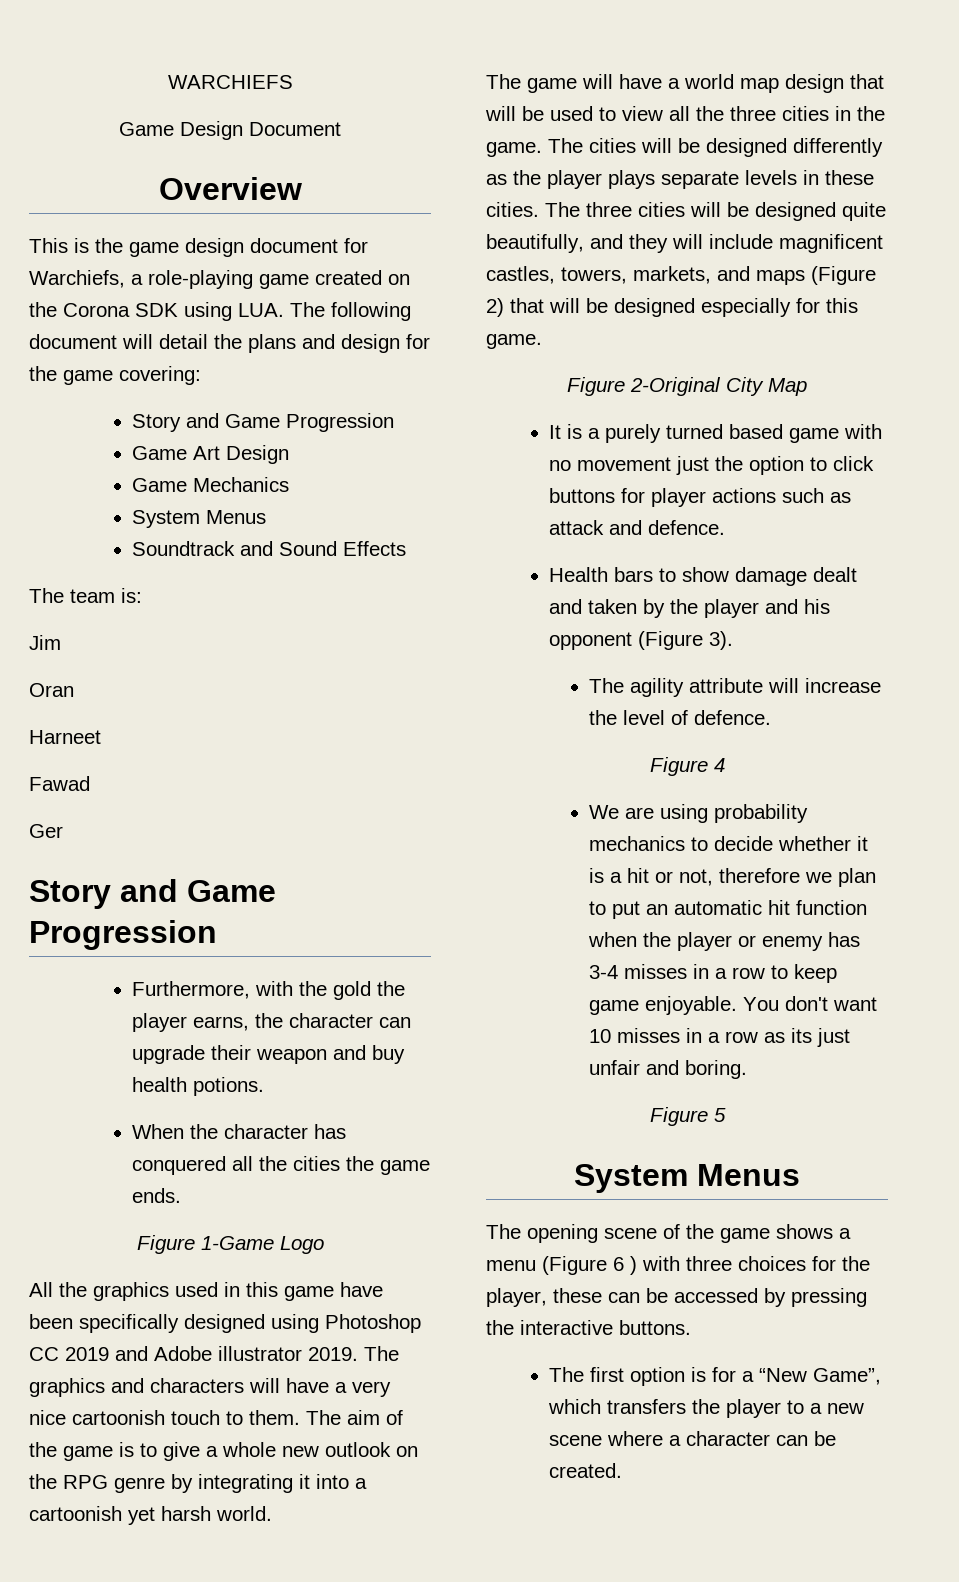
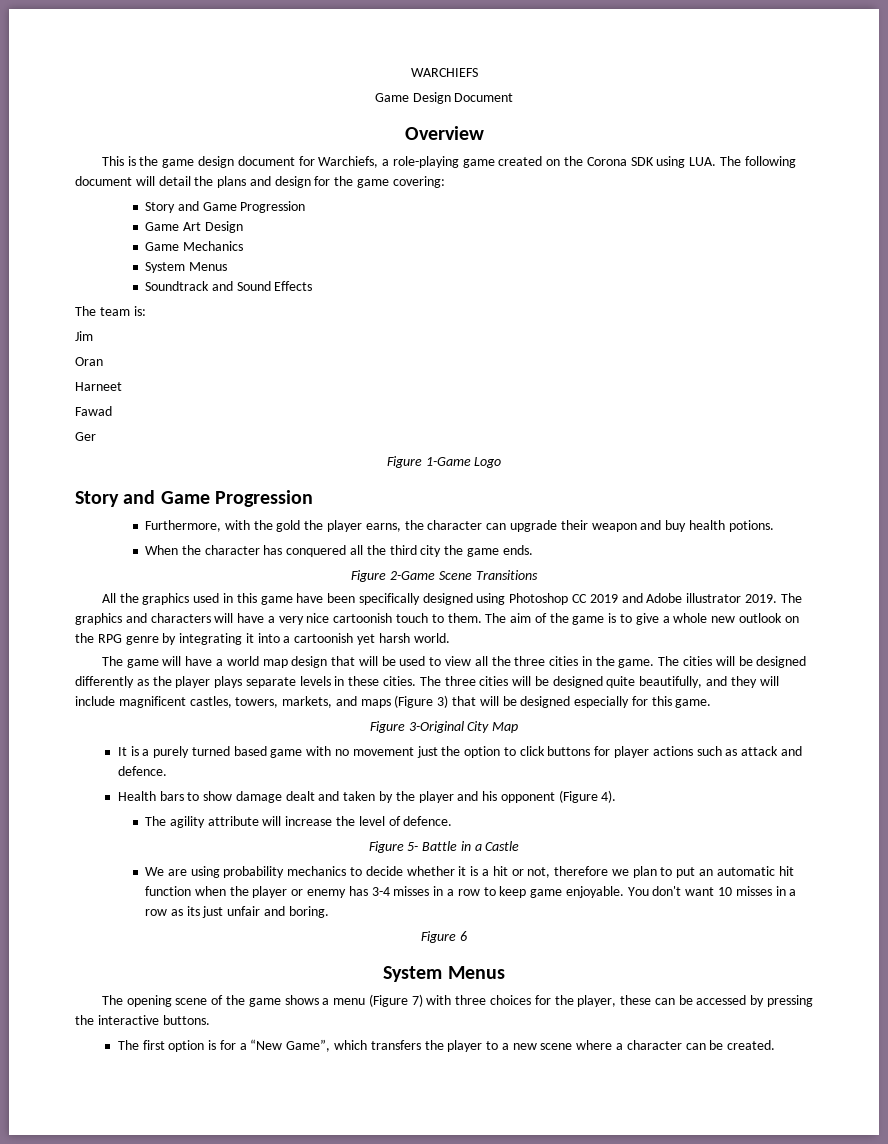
(63, 831) none -> [386,456,502,468] // Figure 1-Game Logo
[293,1156,341,1171] cities -> [389,545,442,557] third city
[200,1236,324,1254] 1-Game Logo -> [390,570,538,580] 2-Game Scene Transitions
[486,298,504,317] 2) -> [437,695,449,708] 3)
[630,377,721,396] 2-Original -> [408,721,464,733] 3-Original
[709,631,734,650] 3). -> [601,790,617,803] 4).
[713,758,725,772] 4 -> [407,841,520,851] 5- Battle in a Castle
[713,1108,726,1122] 5 -> [459,931,467,941] 6
[613,1256,637,1275] 6 ) -> [411,994,423,1007] 7)

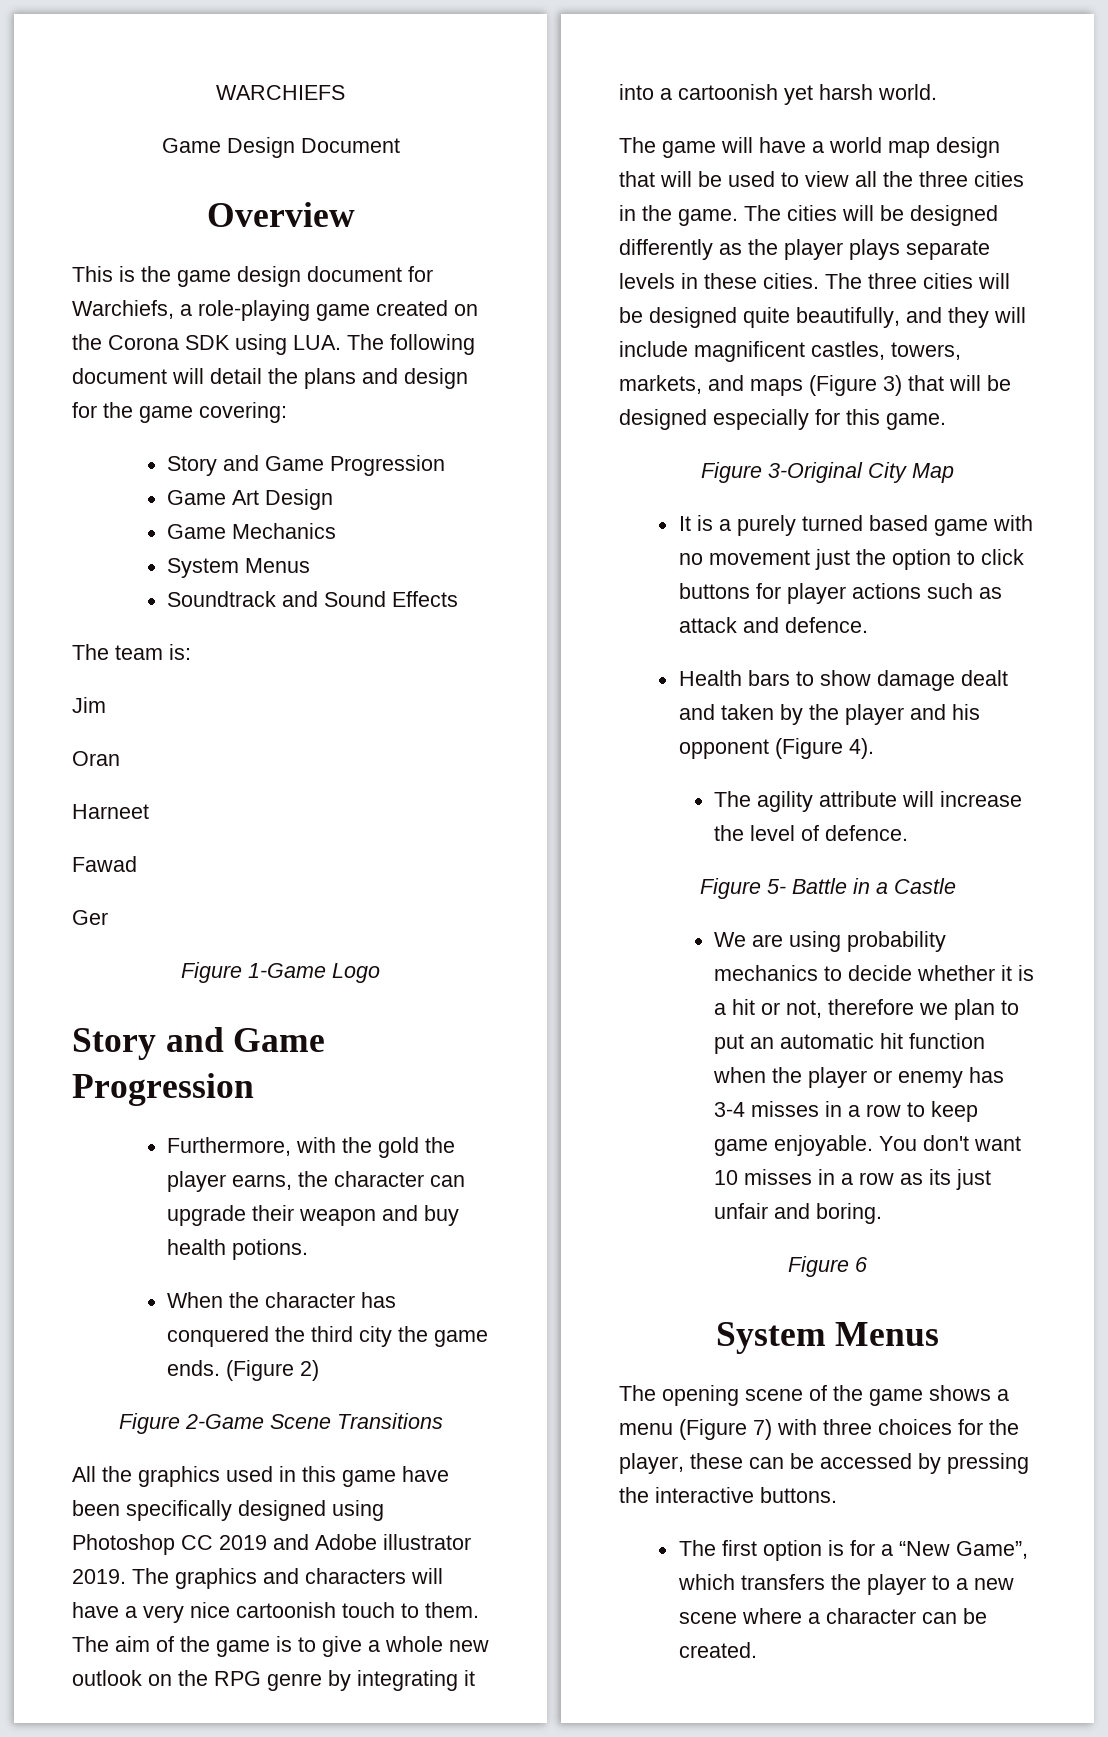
[350,545,364,555] all -> (270, 1336) none
(533, 550) none -> [226,1360,320,1381] (Figure 2)

